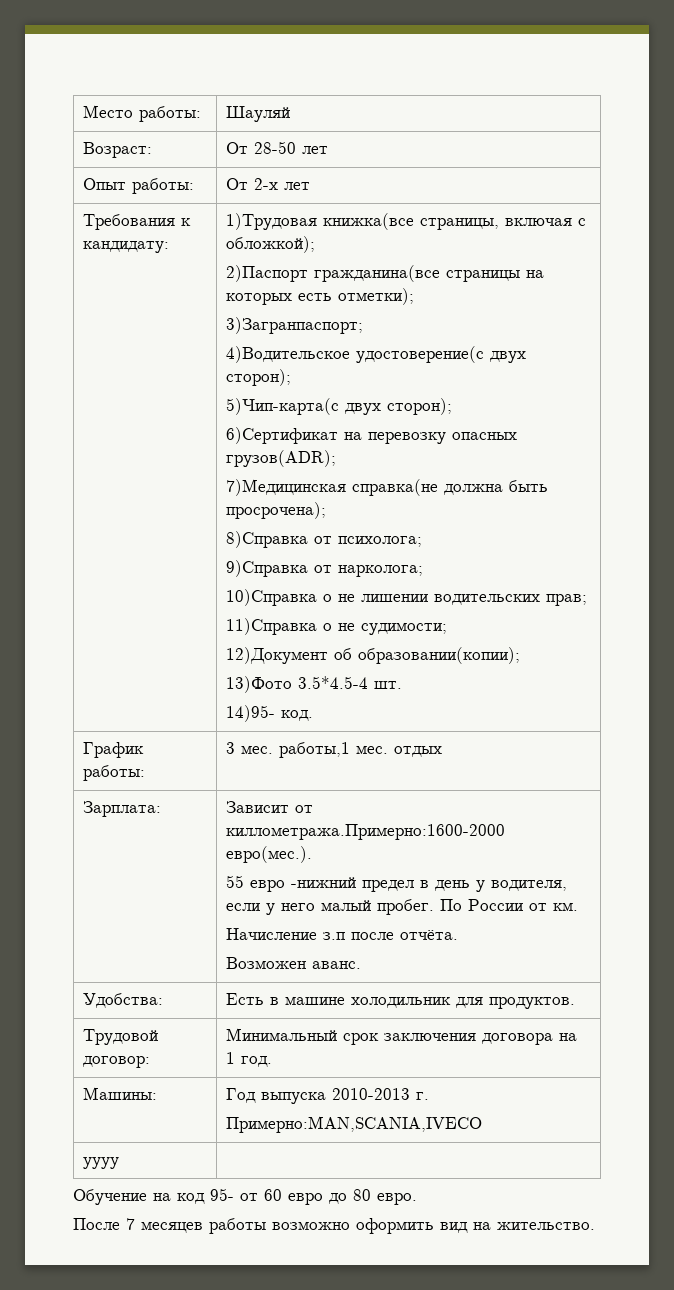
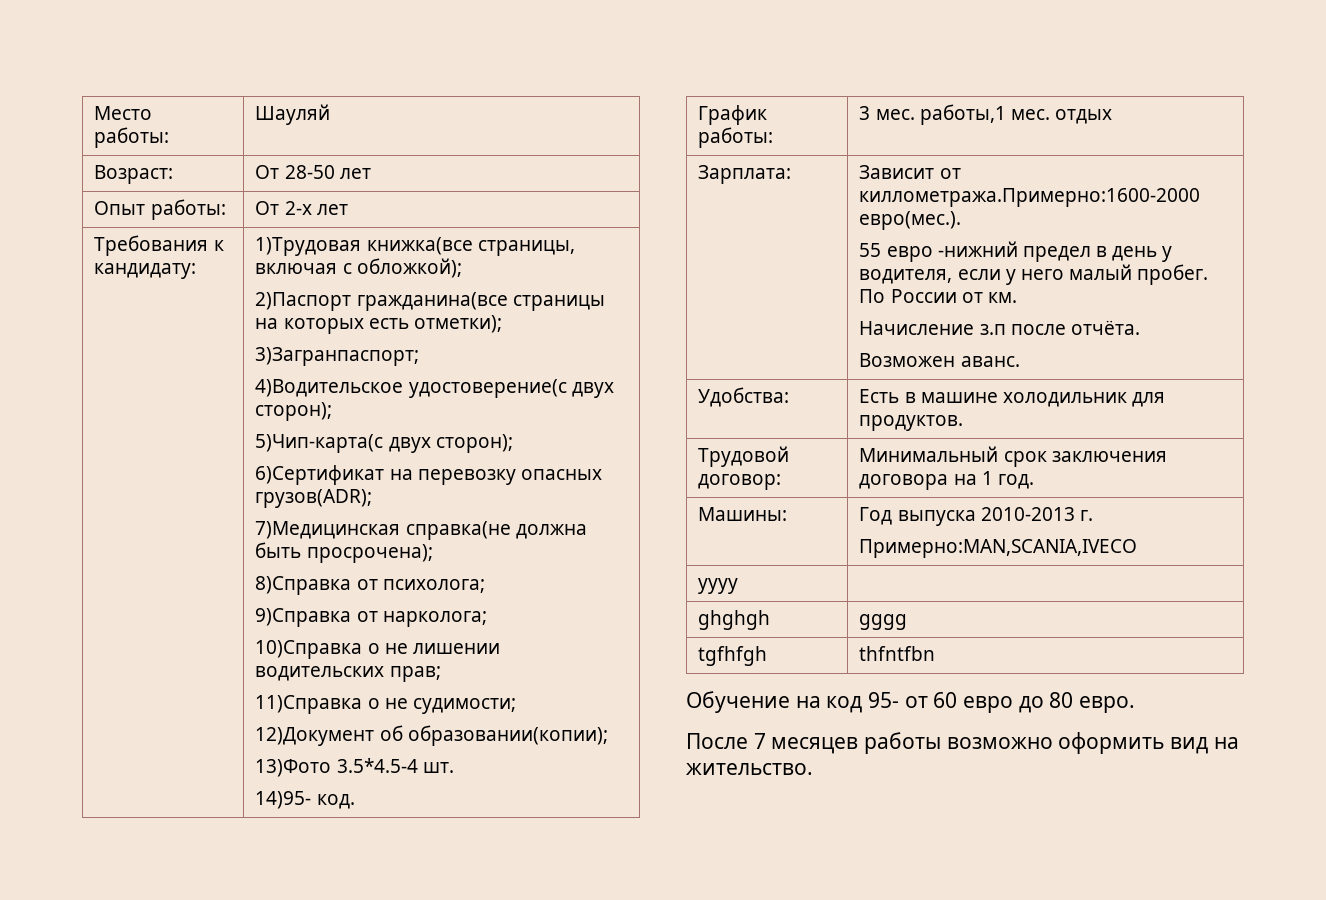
(119, 1163) none -> [698,610,771,630] [859,614,908,630] [698,646,768,666] [859,646,936,661] // ghghgh | gggg // tgfhfgh | thfntfbn

